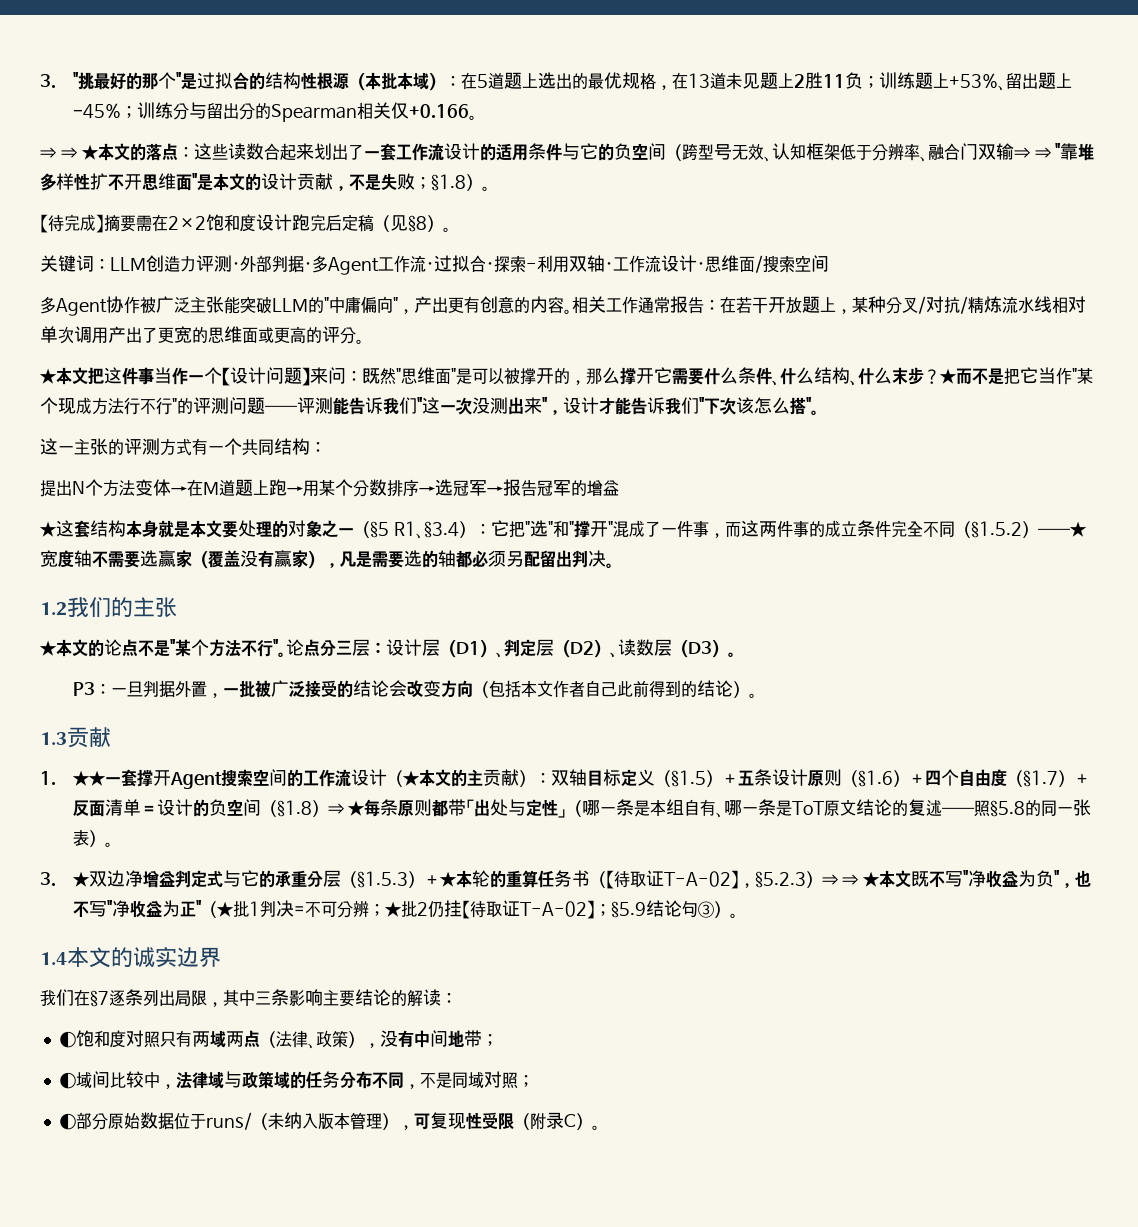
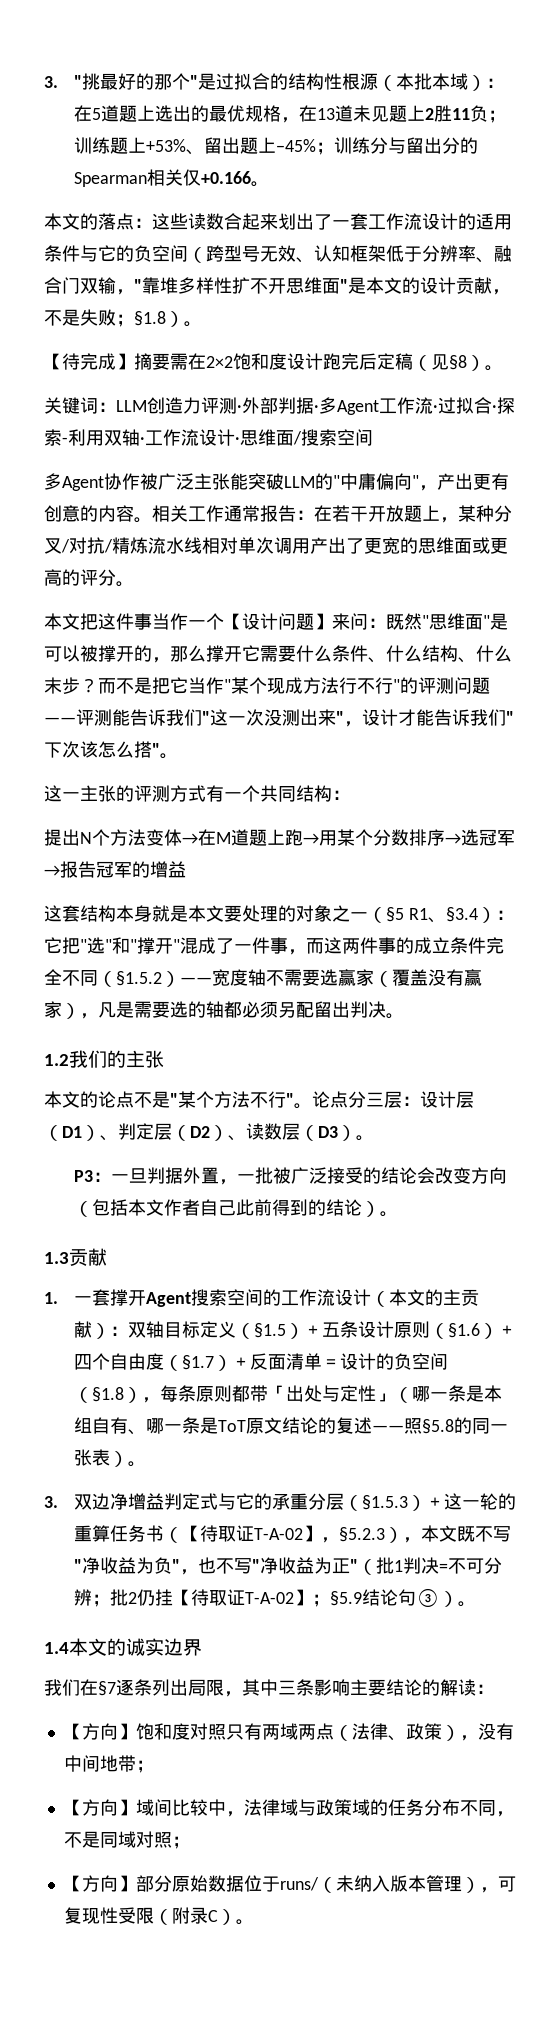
[40,144,99,160] ⇒ ⇒ ★ -> (269, 184) none
[1013,147,1051,158] ⇒ ⇒ -> [116,289,134,295] ，
[39,368,57,384] ★ -> (134, 584) none
[939,368,957,384] ★ -> (98, 685) none
[39,521,57,537] ★ -> (186, 869) none
[1037,521,1087,537] ——★ -> [180,977,212,984] ——
[39,640,57,656] ★ -> (164, 1059) none
[71,770,106,786] ★★ -> (58, 1298) none
[401,770,420,786] ★ -> (389, 1299) none
[327,800,366,816] ⇒ ★ -> [141,1397,160,1403] ，
[71,871,90,887] ★ -> (58, 1502) none
[438,870,472,888] ★本 -> [443,1493,480,1510] 这一
[821,871,881,887] ⇒ ⇒ ★ -> [402,1537,421,1543] ，
[215,901,234,917] ★ -> (376, 1567) none
[383,901,402,917] ★ -> (110, 1600) none
[59,1031,76,1048] ◐ -> [63,1723,136,1740] 【方向】
[59,1072,76,1089] ◐ -> [63,1799,136,1816] 【方向】
[59,1113,76,1130] ◐ -> [63,1875,136,1892] 【方向】

